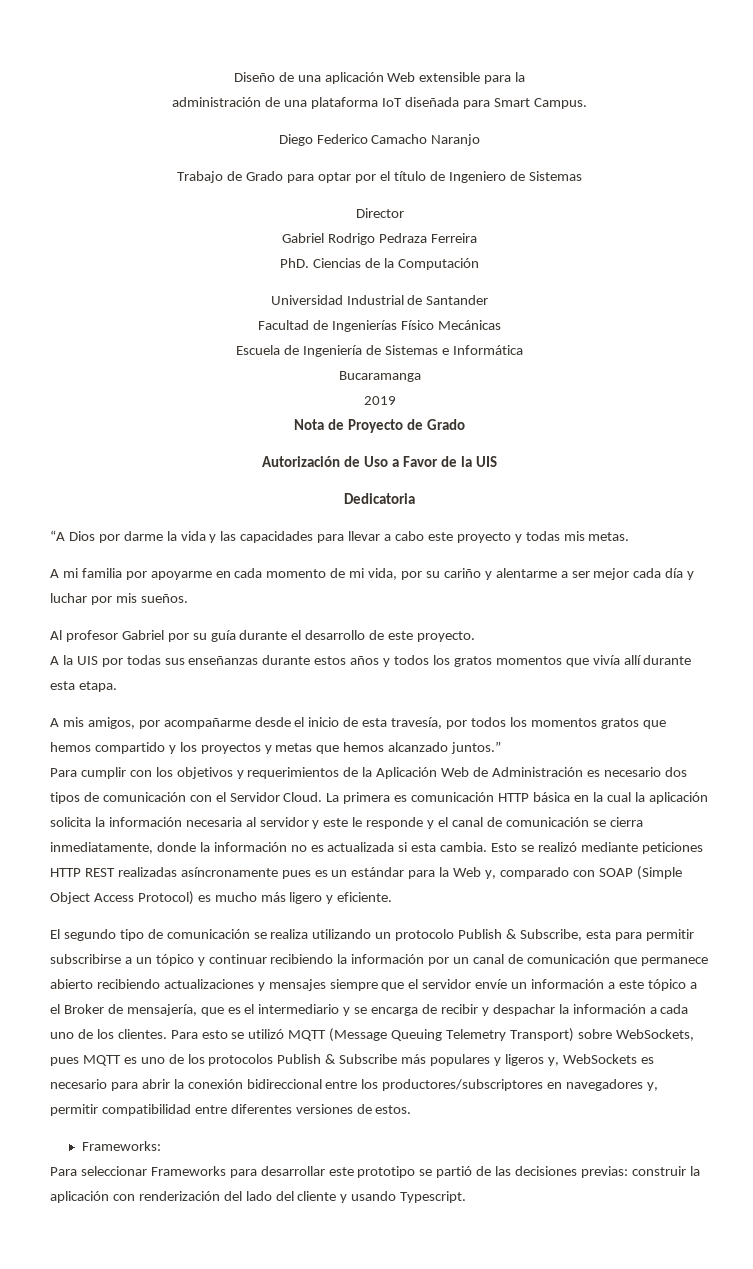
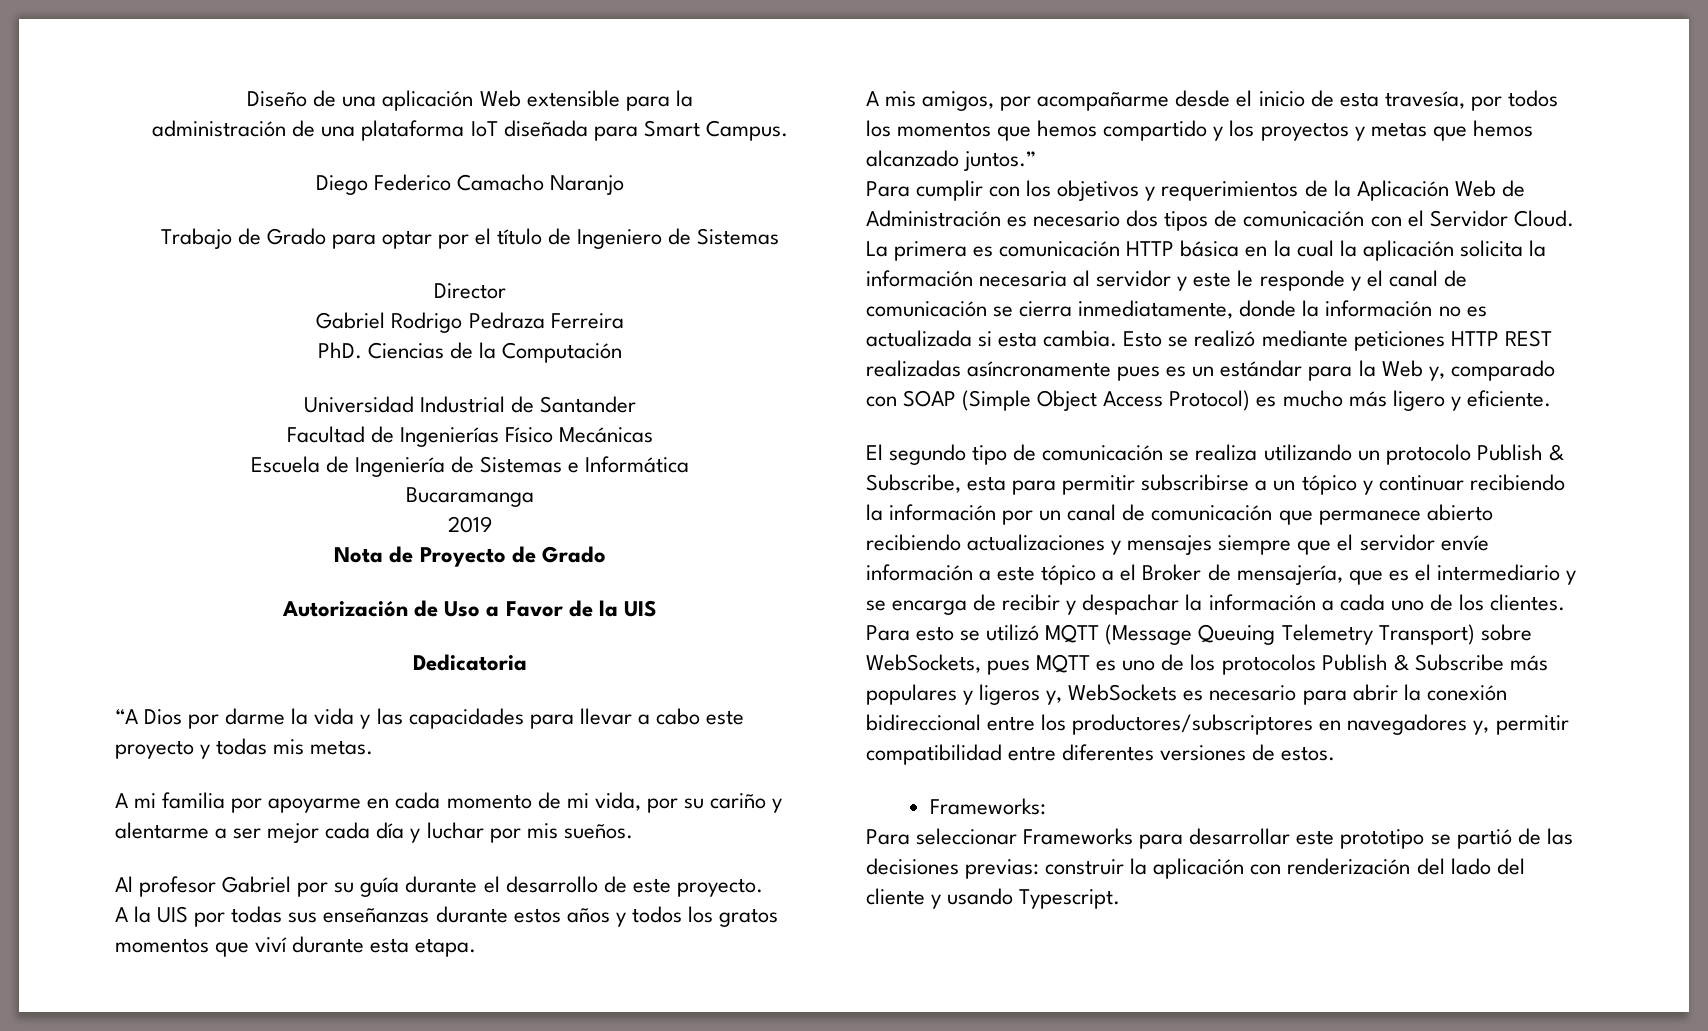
[592,655,641,665] vivía allí -> [255,937,288,952] viví
[600,718,639,729] gratos -> (992, 129) none
[511,982,528,989] un -> (1489, 543) none

